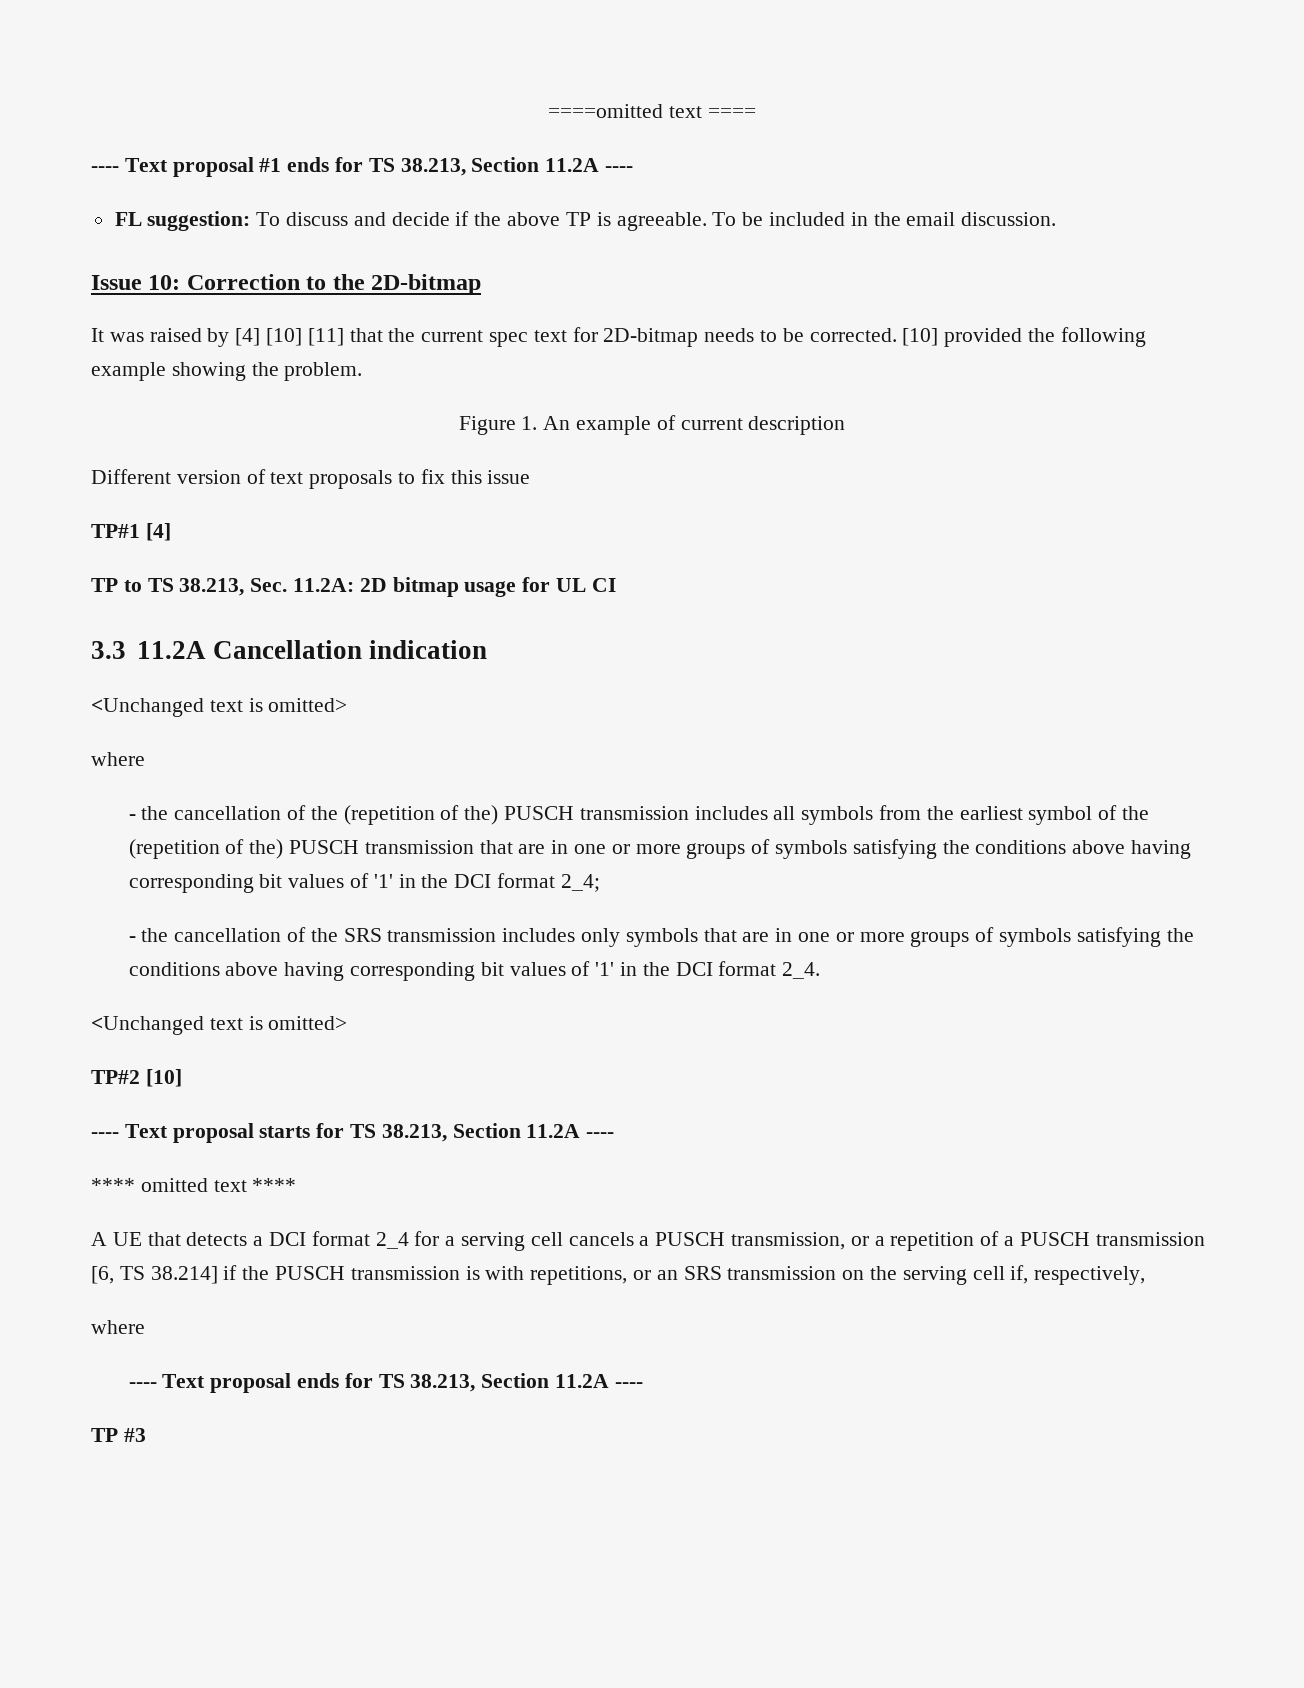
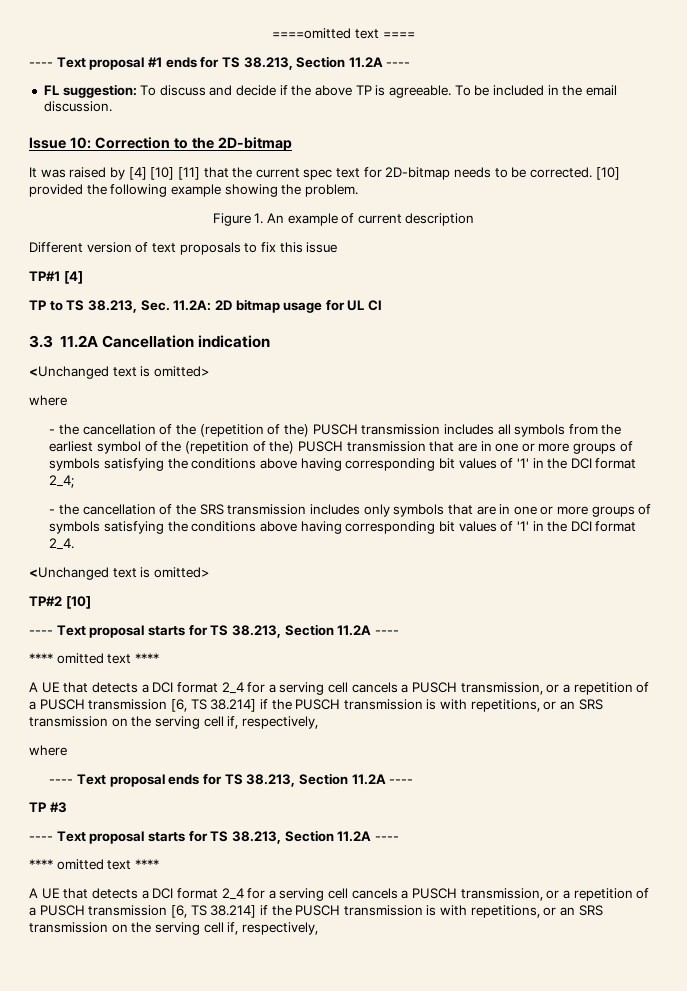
(146, 1435) none -> [29,830,399,844] [29,859,159,870] [29,888,650,901] [29,905,603,918] [29,922,318,935] // ---- Text proposal starts for TS 38.213, Section 11.2A ---- // **** omitted text **** // A UE that detects a DCI format 2_4 for a serving cell cancels a PUSCH transmission, or a repetition of a PUSCH transmission [6, TS 38.214] if the PUSCH transmission is with repetitions, or an SRS transmission on the serving cell if, respectively,

